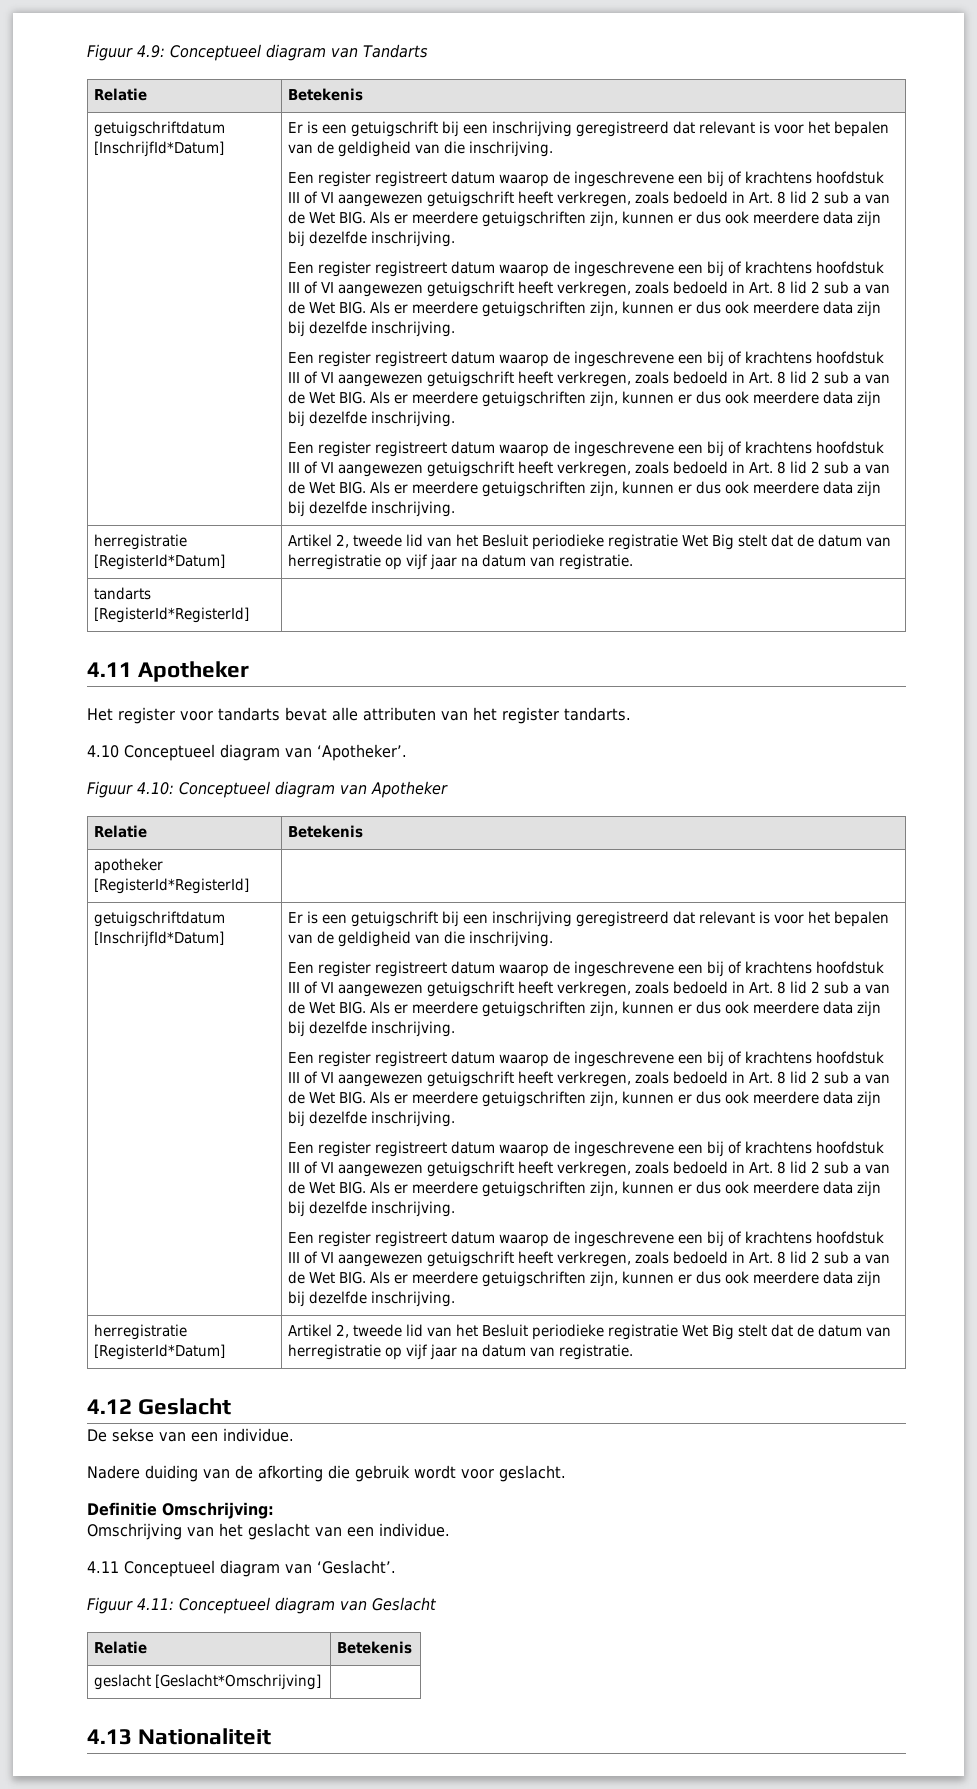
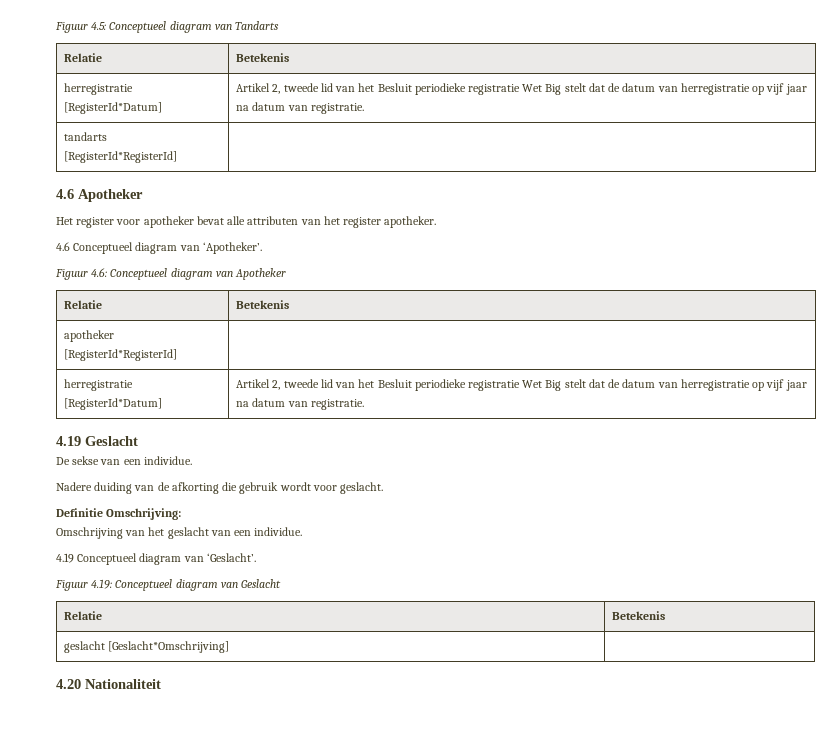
[87,44,165,61] Figuur 4.9: -> [55,22,107,33] Figuur 4.5:
[94,121,226,137] [94,141,225,157] [288,121,890,137] [288,141,554,157] [288,171,885,187] [288,191,891,207] [288,211,882,227] [288,231,456,247] [288,261,885,277] [288,281,891,297] [288,301,882,317] [288,321,456,337] [288,351,885,367] [288,371,891,387] [288,391,882,407] [288,411,456,427] [288,441,885,457] [288,461,891,477] [288,481,882,497] [288,501,456,517] // getuigschriftdatum [InschrijfId*Datum] | Er is een getuigschrift bij een inschrijving geregistreerd dat relevant is voor het bepalen van de geldigheid van die inschrijving. // Een register registreert datum waarop de ingeschrevene een bij of krachtens hoofdstuk III of VI aangewezen getuigschrift heeft verkregen, zoals bedoeld in Art. 8 lid 2 sub a van de Wet BIG. Als er meerdere getuigschriften zijn, kunnen er dus ook meerdere data zijn bij dezelfde inschrijving. // Een register registreert datum waarop de ingeschrevene een bij of krachtens hoofdstuk III of VI aangewezen getuigschrift heeft verkregen, zoals bedoeld in Art. 8 lid 2 sub a van de Wet BIG. Als er meerdere getuigschriften zijn, kunnen er dus ook meerdere data zijn bij dezelfde inschrijving. // Een register registreert datum waarop de ingeschrevene een bij of krachtens hoofdstuk III of VI aangewezen getuigschrift heeft verkregen, zoals bedoeld in Art. 8 lid 2 sub a van de Wet BIG. Als er meerdere getuigschriften zijn, kunnen er dus ook meerdere data zijn bij dezelfde inschrijving. // Een register registreert datum waarop de ingeschrevene een bij of krachtens hoofdstuk III of VI aangewezen getuigschrift heeft verkregen, zoals bedoeld in Art. 8 lid 2 sub a van de Wet BIG. Als er meerdere getuigschriften zijn, kunnen er dus ook meerdere data zijn bij dezelfde inschrijving. -> (290, 57) none
[87,662,132,677] 4.11 -> [56,189,74,199] 4.6
[218,707,280,721] tandarts -> [143,216,194,228] apotheker
[564,707,631,721] [87,745,119,758] tandarts. // 4.10 -> [384,216,437,228] [56,242,70,251] apotheker. // 4.6
[137,782,174,795] 4.10: -> [91,268,108,277] 4.6:
[94,911,226,927] [94,931,225,947] [288,911,890,927] [288,931,554,947] [288,961,885,977] [288,981,891,997] [288,1001,882,1017] [288,1021,456,1037] [288,1051,885,1067] [288,1071,891,1087] [288,1091,882,1107] [288,1111,456,1127] [288,1141,885,1157] [288,1161,891,1177] [288,1181,882,1197] [288,1201,456,1217] [288,1231,885,1247] [288,1251,891,1267] [288,1271,882,1287] [288,1291,456,1307] // getuigschriftdatum [InschrijfId*Datum] | Er is een getuigschrift bij een inschrijving geregistreerd dat relevant is voor het bepalen van de geldigheid van die inschrijving. // Een register registreert datum waarop de ingeschrevene een bij of krachtens hoofdstuk III of VI aangewezen getuigschrift heeft verkregen, zoals bedoeld in Art. 8 lid 2 sub a van de Wet BIG. Als er meerdere getuigschriften zijn, kunnen er dus ook meerdere data zijn bij dezelfde inschrijving. // Een register registreert datum waarop de ingeschrevene een bij of krachtens hoofdstuk III of VI aangewezen getuigschrift heeft verkregen, zoals bedoeld in Art. 8 lid 2 sub a van de Wet BIG. Als er meerdere getuigschriften zijn, kunnen er dus ook meerdere data zijn bij dezelfde inschrijving. // Een register registreert datum waarop de ingeschrevene een bij of krachtens hoofdstuk III of VI aangewezen getuigschrift heeft verkregen, zoals bedoeld in Art. 8 lid 2 sub a van de Wet BIG. Als er meerdere getuigschriften zijn, kunnen er dus ook meerdere data zijn bij dezelfde inschrijving. // Een register registreert datum waarop de ingeschrevene een bij of krachtens hoofdstuk III of VI aangewezen getuigschrift heeft verkregen, zoals bedoeld in Art. 8 lid 2 sub a van de Wet BIG. Als er meerdere getuigschriften zijn, kunnen er dus ook meerdere data zijn bij dezelfde inschrijving. -> (178, 355) none
[87,1399,132,1414] 4.12 -> [56,436,81,446] 4.19
[87,1561,119,1573] 4.11 -> [56,553,74,563] 4.19
[137,1598,174,1610] 4.11: -> [91,579,113,589] 4.19:
[87,1729,132,1745] 4.13 -> [56,679,81,689] 4.20

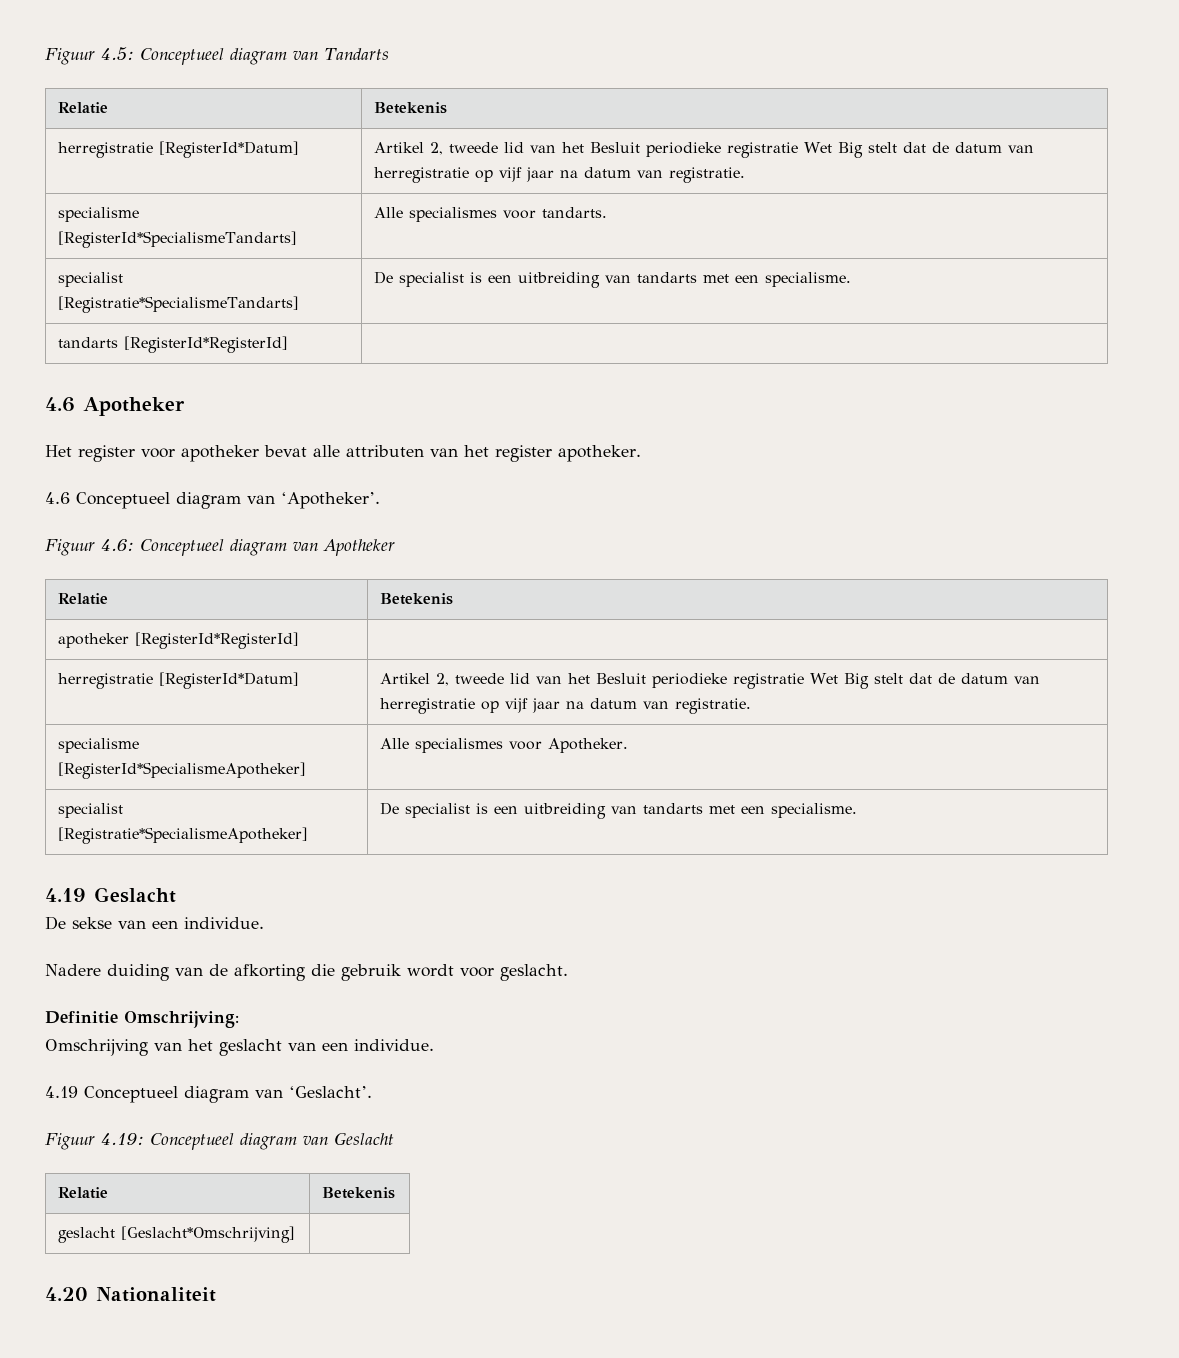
(364, 108) none -> [58,207,140,222] [58,231,298,248] [374,207,608,222] [58,272,124,287] [58,296,300,313] [374,271,852,288] // specialisme [RegisterId*SpecialismeTandarts] | Alle specialismes voor tandarts. // specialist [Registratie*SpecialismeTandarts] | De specialist is een uitbreiding van tandarts met een specialisme.
(364, 404) none -> [58,738,140,753] [58,762,307,779] [380,738,629,753] [58,803,124,818] [58,827,309,844] [380,802,858,819] // specialisme [RegisterId*SpecialismeApotheker] | Alle specialismes voor Apotheker. // specialist [Registratie*SpecialismeApotheker] | De specialist is een uitbreiding van tandarts met een specialisme.

